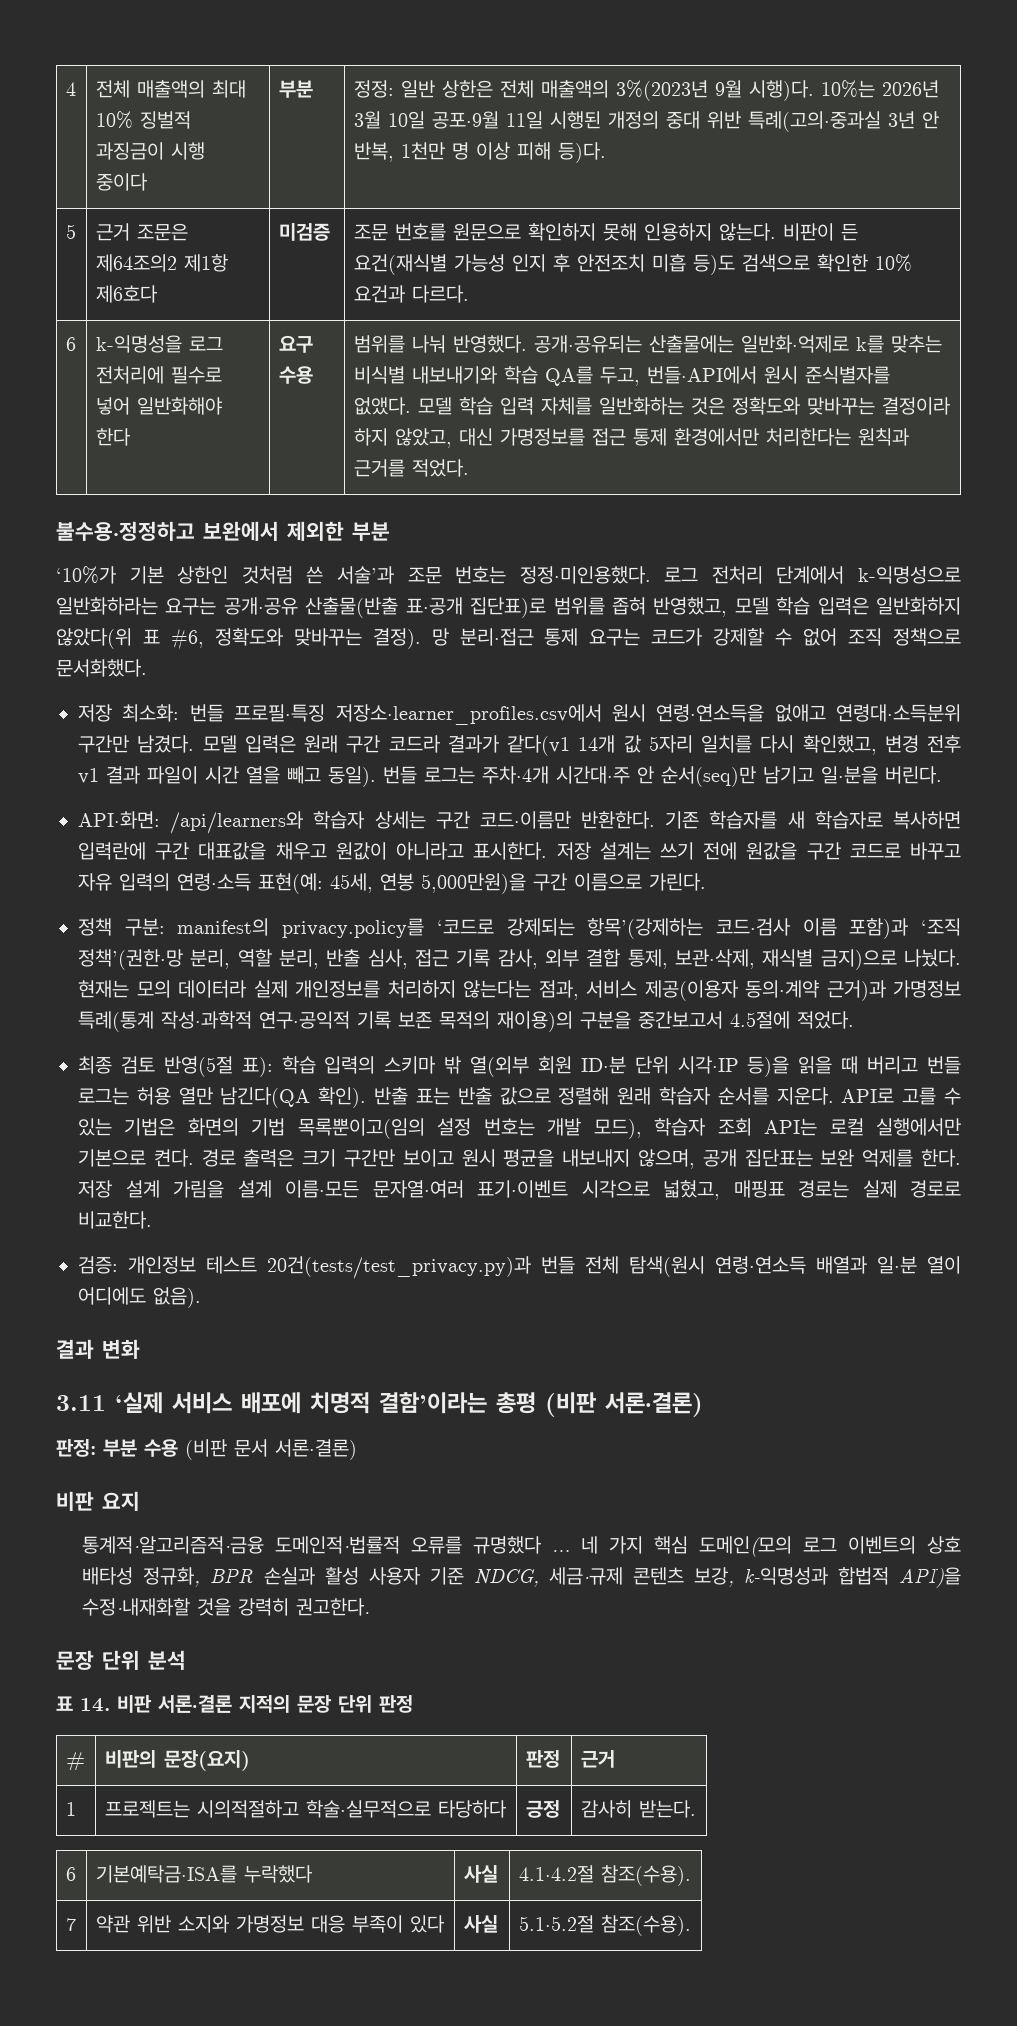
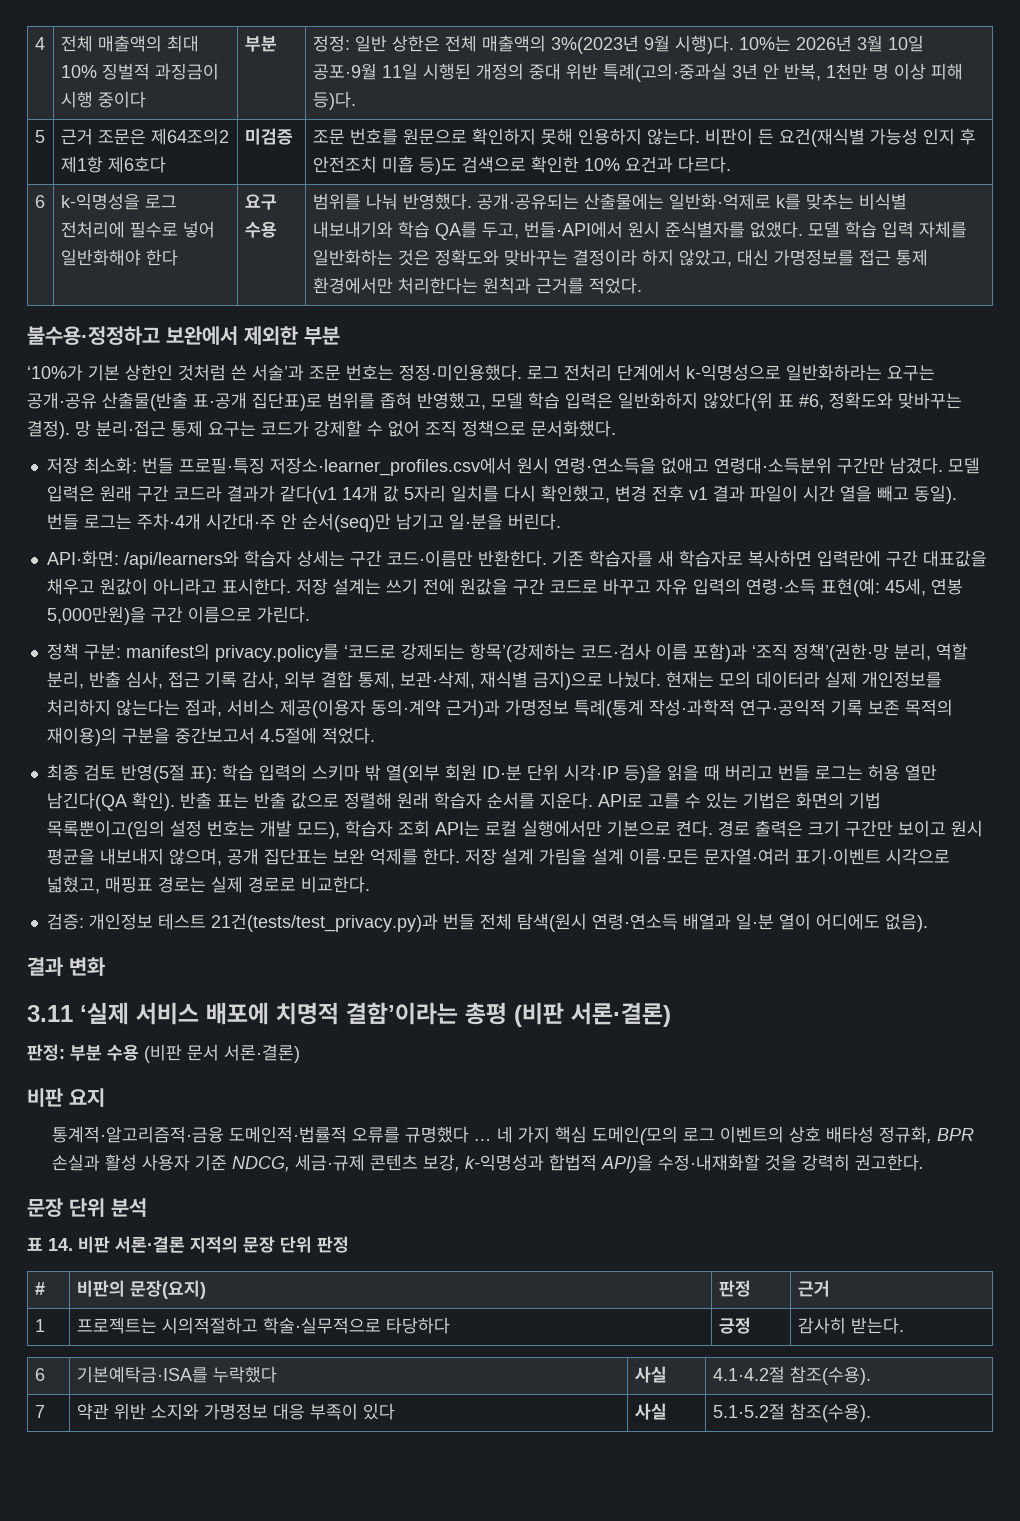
[267,1256,531,1279] 20건(tests/test_privacy.py)과 -> [210,913,438,932] 21건(tests/test_privacy.py)과

